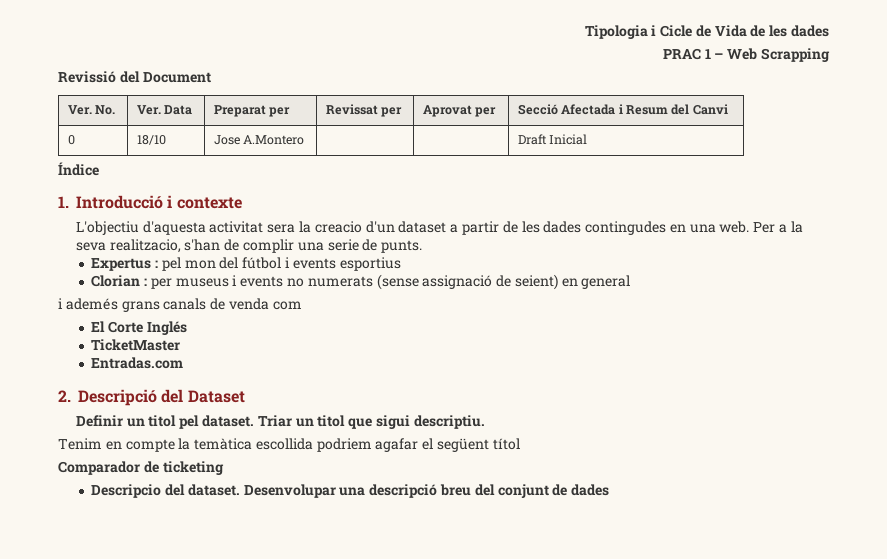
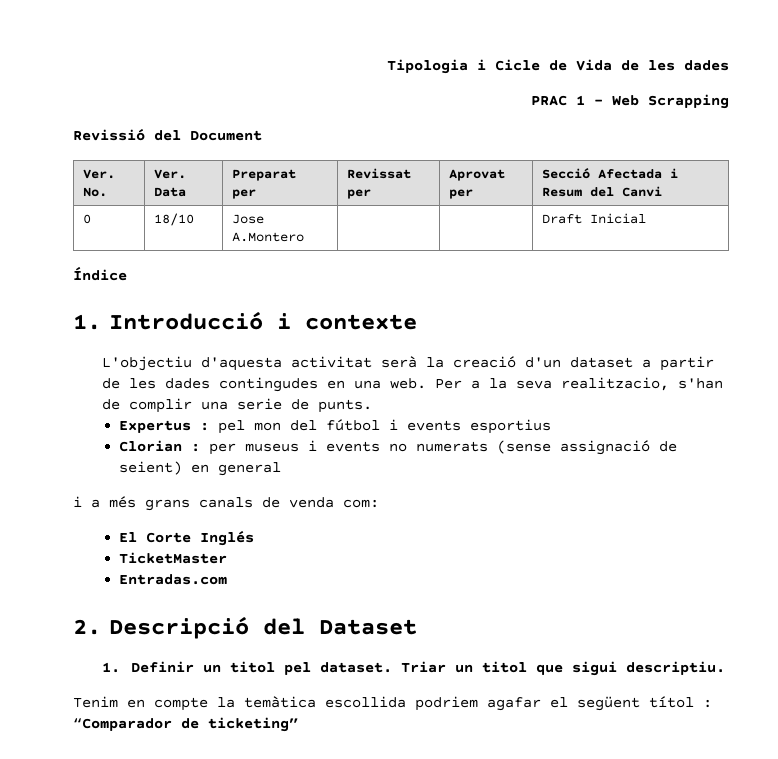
[267,221,362,233] sera la creacio -> [380,356,516,368] serà la creació
[65,298,118,310] ademés -> [91,496,136,508] a més
[272,301,302,310] com -> [343,499,379,508] com:
(245, 396) none -> [101,662,120,673] 1.
[58,461,224,475] [91,484,610,498] // Comparador de ticketing // Descripcio del dataset. Desenvolupar una descripció breu del conjunt de dades -> [703,699,712,708] [73,717,298,732] : “Comparador de ticketing”

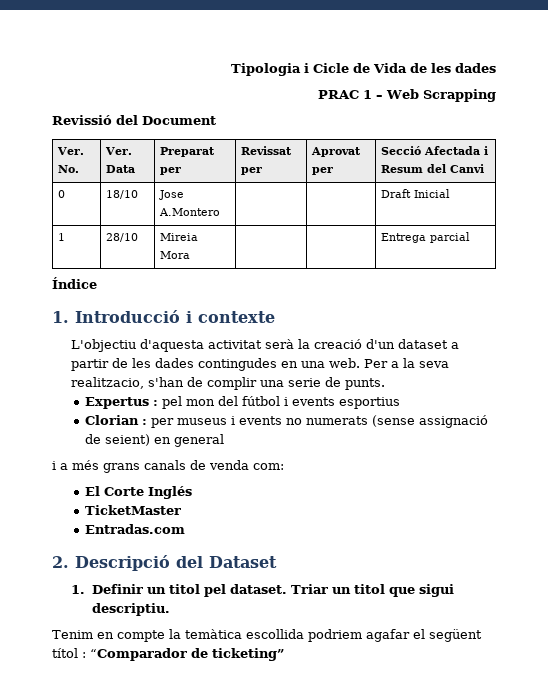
(647, 218) none -> [58,233,66,241] [106,233,139,242] [160,233,199,241] [160,251,191,259] [381,232,471,243] // 1 | 28/10 | Mireia Mora | | | Entrega parcial

